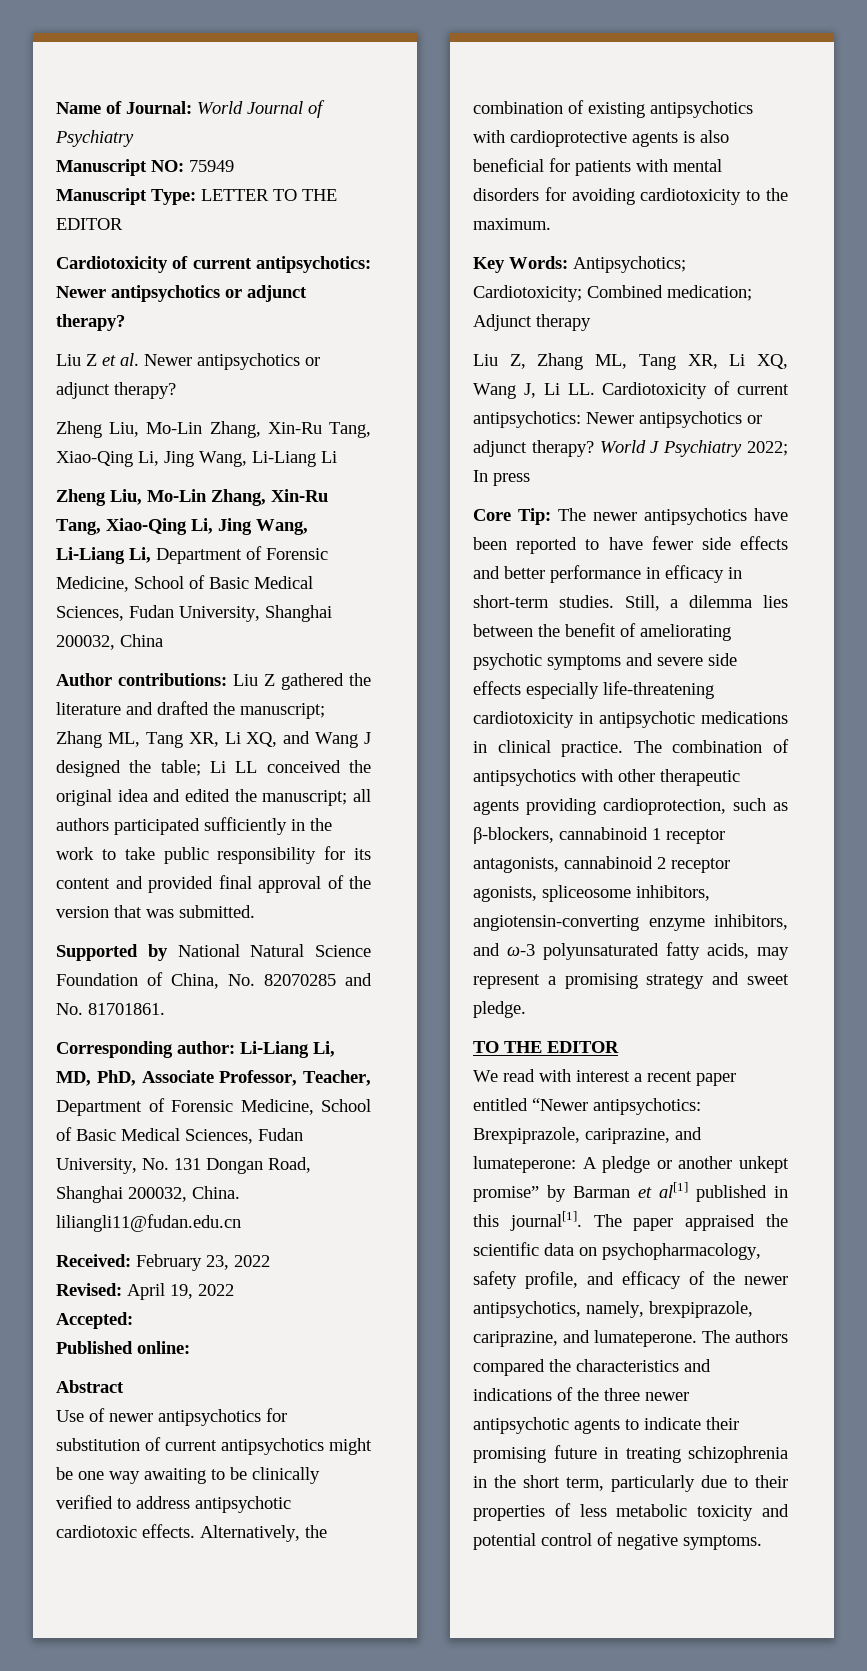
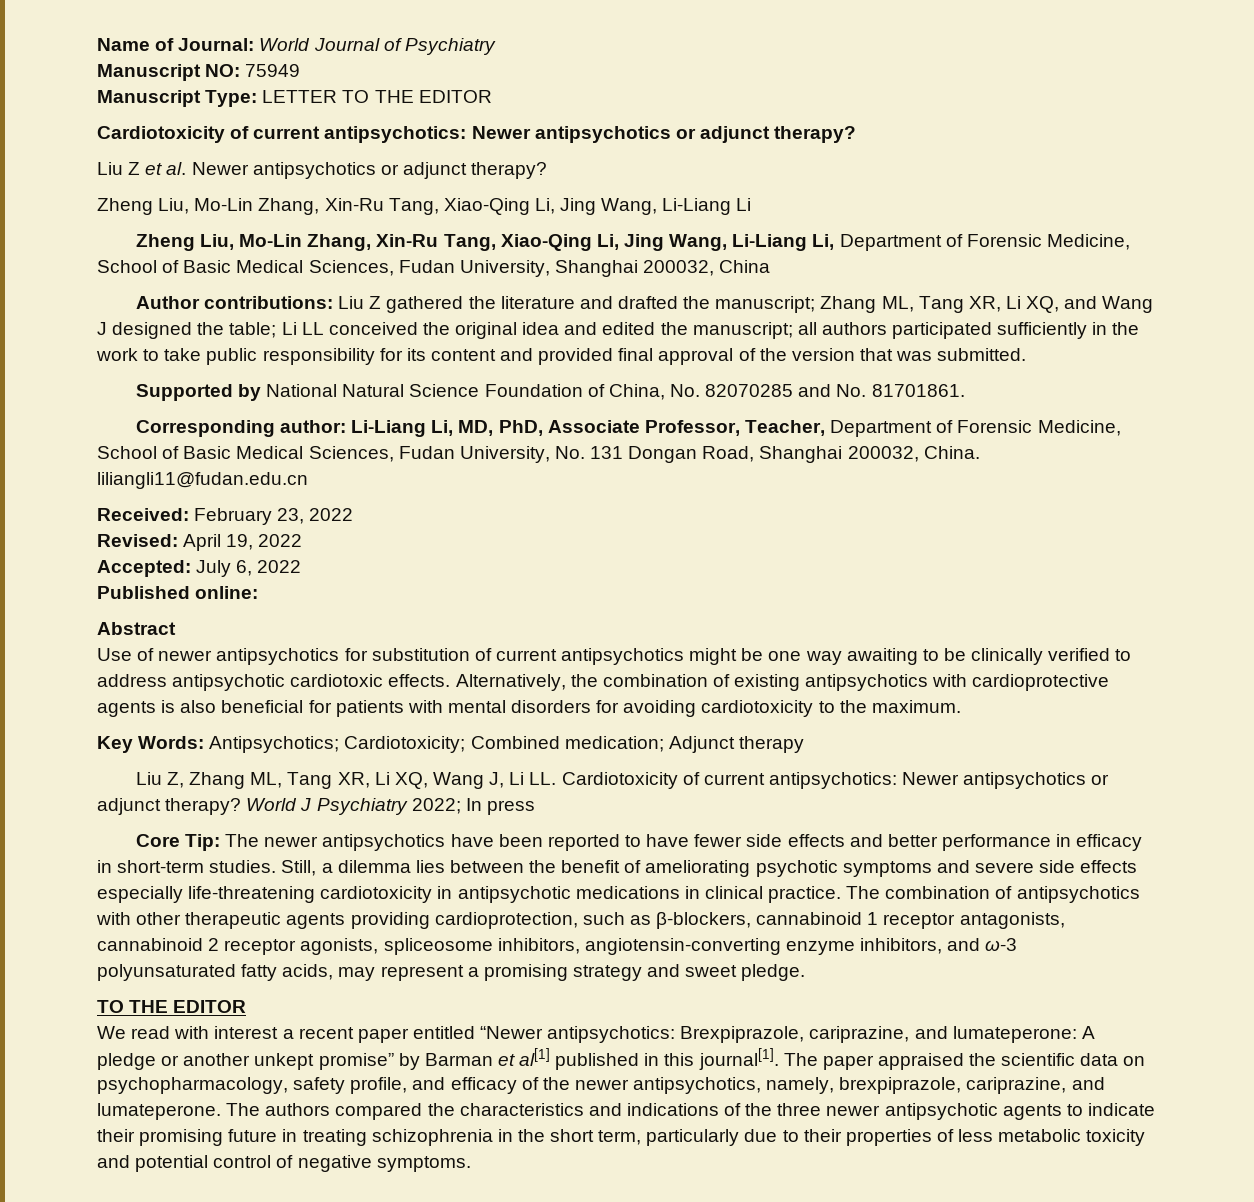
(133, 1320) none -> [196,560,302,577] July 6, 2022

